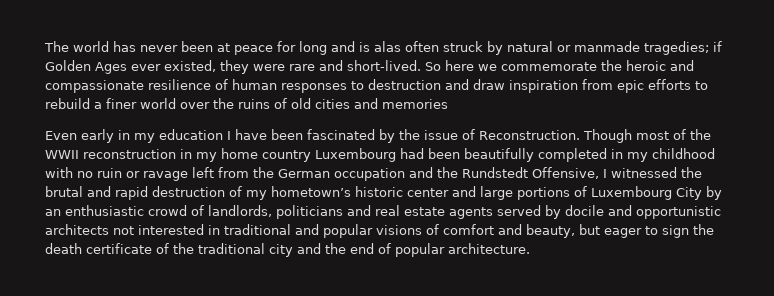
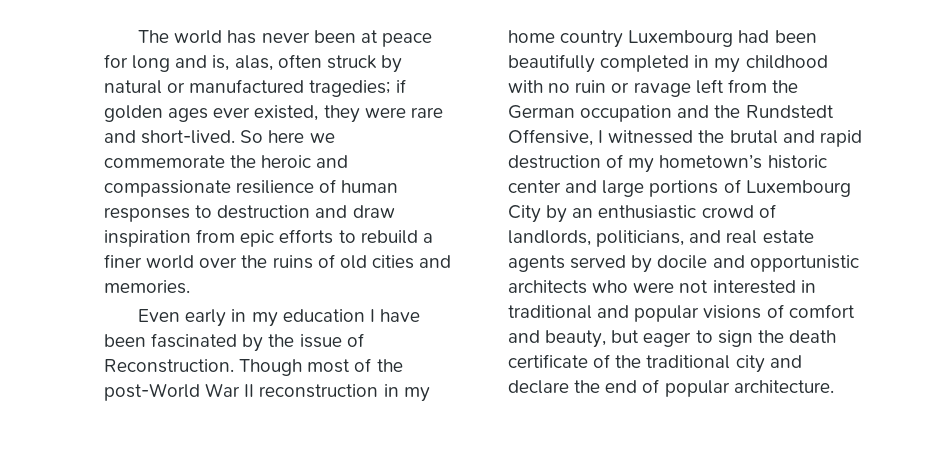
[359,41,401,52] is alas -> [212,55,273,71] is, alas,
[574,41,640,52] manmade -> [189,79,305,93] manufactured
[45,60,127,74] Golden Ages -> [104,105,209,122] golden ages
[382,99,448,109] memories -> [104,280,190,294] memories.
[45,150,79,159] WWII -> [104,383,255,401] post-World War II
[276,205,343,219] politicians -> [596,230,685,247] politicians,
(109, 229) none -> [592,280,675,293] who were
(321, 248) none -> [508,380,569,394] declare

